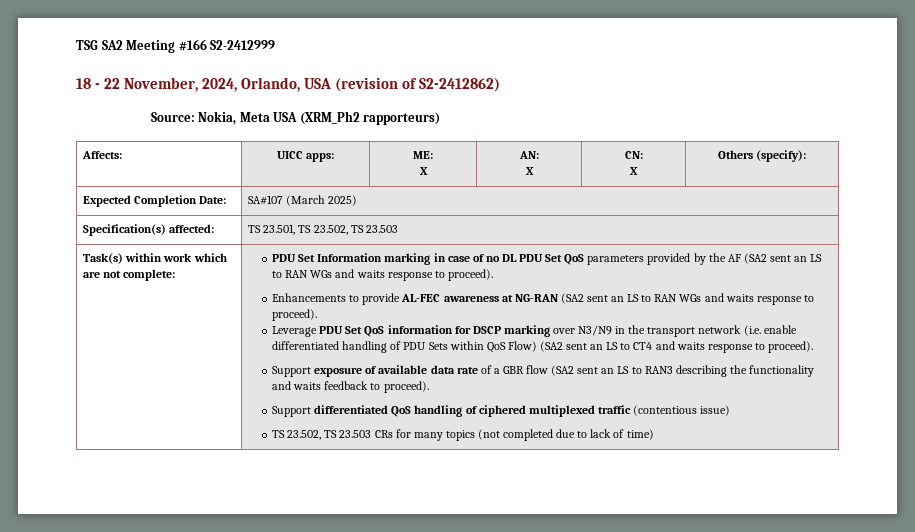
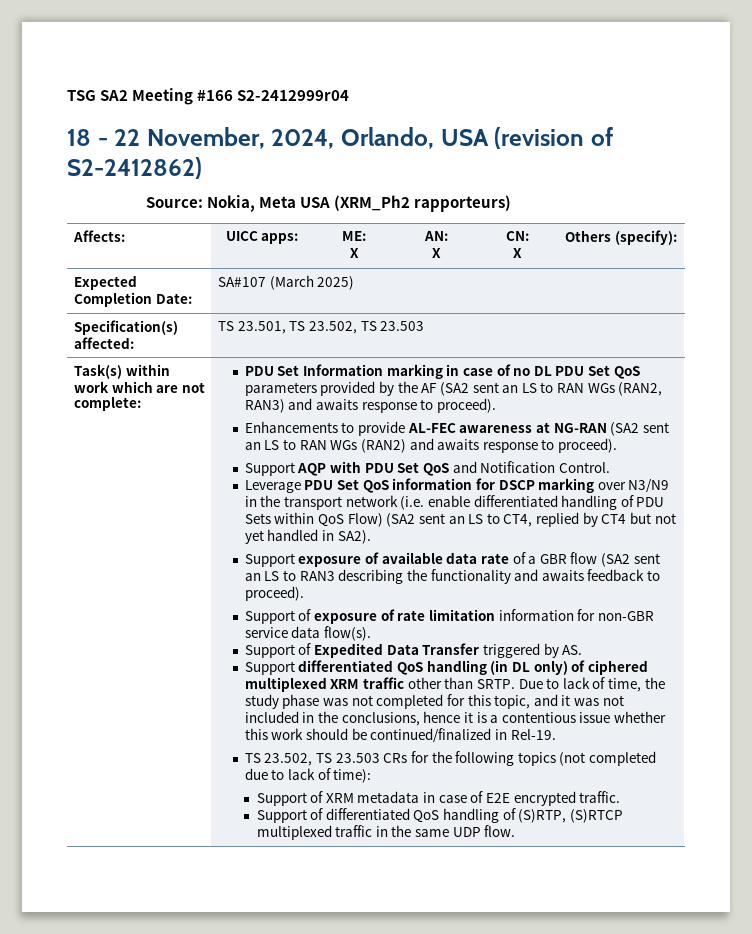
[210,40,276,50] S2-2412999 -> [237,90,350,101] S2-2412999r04
[335,269,385,278] and waits -> [618,382,663,396] [244,398,358,413] (RAN2, RAN3) and awaits
[704,293,814,305] [272,309,318,321] and waits response to proceed). -> [360,438,618,453] [244,461,610,476] (RAN2) and awaits response to proceed). // Support AQP with PDU Set QoS and Notification Control.
[633,341,814,353] CT4 and waits response to proceed). -> [503,512,676,527] [244,529,371,544] CT4, replied by CT4 but not yet handled in SA2).
[293,382,322,390] waits -> [541,570,584,581] awaits
[314,405,731,417] differentiated QoS handling of ciphered multiplexed traffic (contentious issue) -> [298,609,654,624] [244,626,371,641] [244,643,583,658] [244,660,648,675] [244,677,665,692] [244,694,624,709] [244,711,667,726] [244,728,556,743] of exposure of rate limitation information for non-GBR service data flow(s). // Support of Expedited Data Transfer triggered by AS. // Support differentiated QoS handling (in DL only) of ciphered multiplexed XRM traffic other than SRTP. Due to lack of time, the study phase was not completed for this topic, and it was not included in the conclusions, hence it is a contentious issue whether this work should be continued/finalized in Rel-19.
[413,432,443,441] many -> [431,751,515,766] the following
[626,429,654,440] time) -> [333,769,372,783] [256,791,621,806] [256,808,624,823] [256,825,516,840] time): // Support of XRM metadata in case of E2E encrypted traffic. // Support of differentiated QoS handling of (S)RTP, (S)RTCP multiplexed traffic in the same UDP flow.

